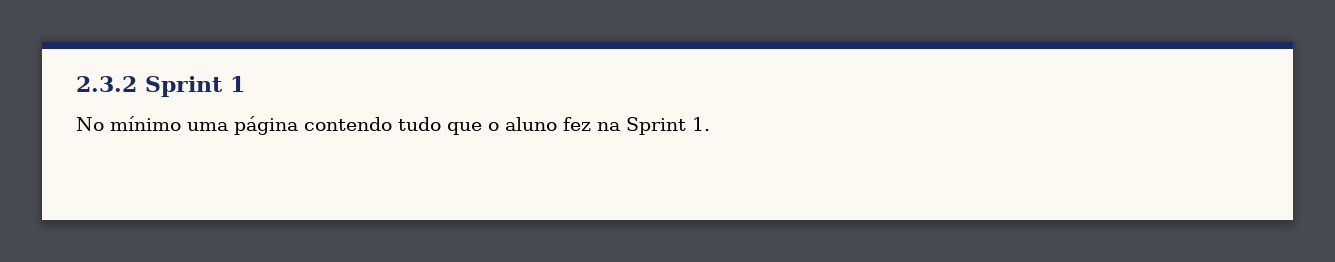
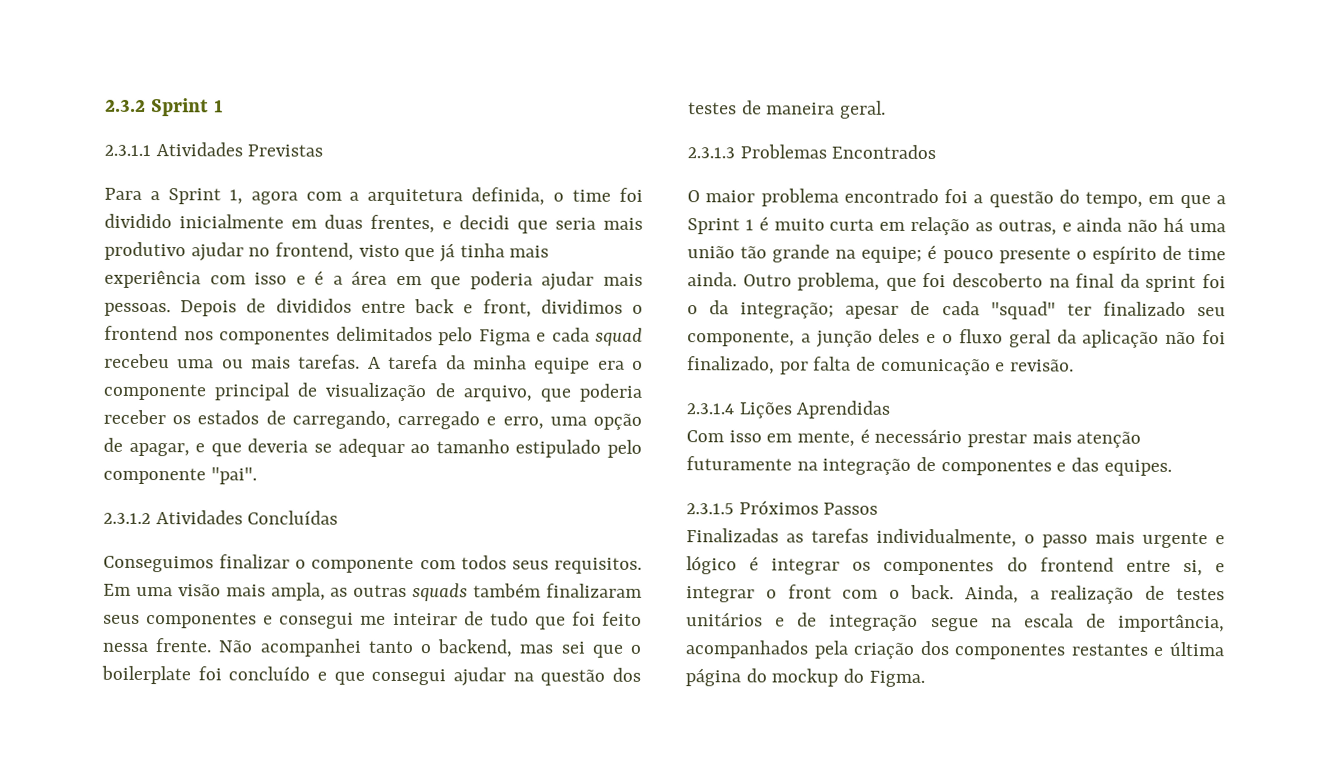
[76,116,710,135] No mínimo uma página contendo tudo que o aluno fez na Sprint 1. -> [104,142,324,157] [104,187,644,206] [104,213,643,234] [104,241,550,263] [104,269,643,291] [104,298,643,318] [104,325,643,346] [104,353,644,374] [103,382,643,402] [103,409,642,430] [103,437,642,458] [103,467,257,485] [103,510,339,525] [103,554,642,574] [103,582,642,602] [103,611,643,630] [102,638,641,658] [101,665,641,687] [688,100,887,119] [687,144,937,160] [687,188,1226,209] [687,216,1226,236] [687,244,1226,264] [687,272,1226,293] [687,300,1226,320] [687,328,1226,348] [687,356,1075,376] [686,400,891,419] [686,428,1142,448] [686,456,1172,476] [686,500,879,515] [686,528,1225,549] [686,556,1225,577] [686,584,1225,604] [686,612,1225,633] [685,640,1225,660] [685,668,925,688] 2.3.1.1 Atividades Previstas // Para a Sprint 1, agora com a arquitetura definida, o time foi dividido inicialmente em duas frentes, e decidi que seria mais produtivo ajudar no frontend, visto que já tinha mais experiência com isso e é a área em que poderia ajudar mais pessoas. Depois de divididos entre back e front, dividimos o frontend nos componentes delimitados pelo Figma e cada squad recebeu uma ou mais tarefas. A tarefa da minha equipe era o componente principal de visualização de arquivo, que poderia receber os estados de carregando, carregado e erro, uma opção de apagar, e que deveria se adequar ao tamanho estipulado pelo componente "pai". // 2.3.1.2 Atividades Concluídas // Conseguimos finalizar o componente com todos seus requisitos. Em uma visão mais ampla, as outras squads também finalizaram seus componentes e consegui me inteirar de tudo que foi feito nessa frente. Não acompanhei tanto o backend, mas sei que o boilerplate foi concluído e que consegui ajudar na questão dos testes de maneira geral. // 2.3.1.3 Problemas Encontrados // O maior problema encontrado foi a questão do tempo, em que a Sprint 1 é muito curta em relação as outras, e ainda não há uma união tão grande na equipe; é pouco presente o espírito de time ainda. Outro problema, que foi descoberto na final da sprint foi o da integração; apesar de cada "squad" ter finalizado seu componente, a junção deles e o fluxo geral da aplicação não foi finalizado, por falta de comunicação e revisão. // 2.3.1.4 Lições Aprendidas // Com isso em mente, é necessário prestar mais atenção futuramente na integração de componentes e das equipes. // 2.3.1.5 Próximos Passos // Finalizadas as tarefas individualmente, o passo mais urgente e lógico é integrar os componentes do frontend entre si, e integrar o front com o back. Ainda, a realização de testes unitários e de integração segue na escala de importância, acompanhados pela criação dos componentes restantes e última página do mockup do Figma.

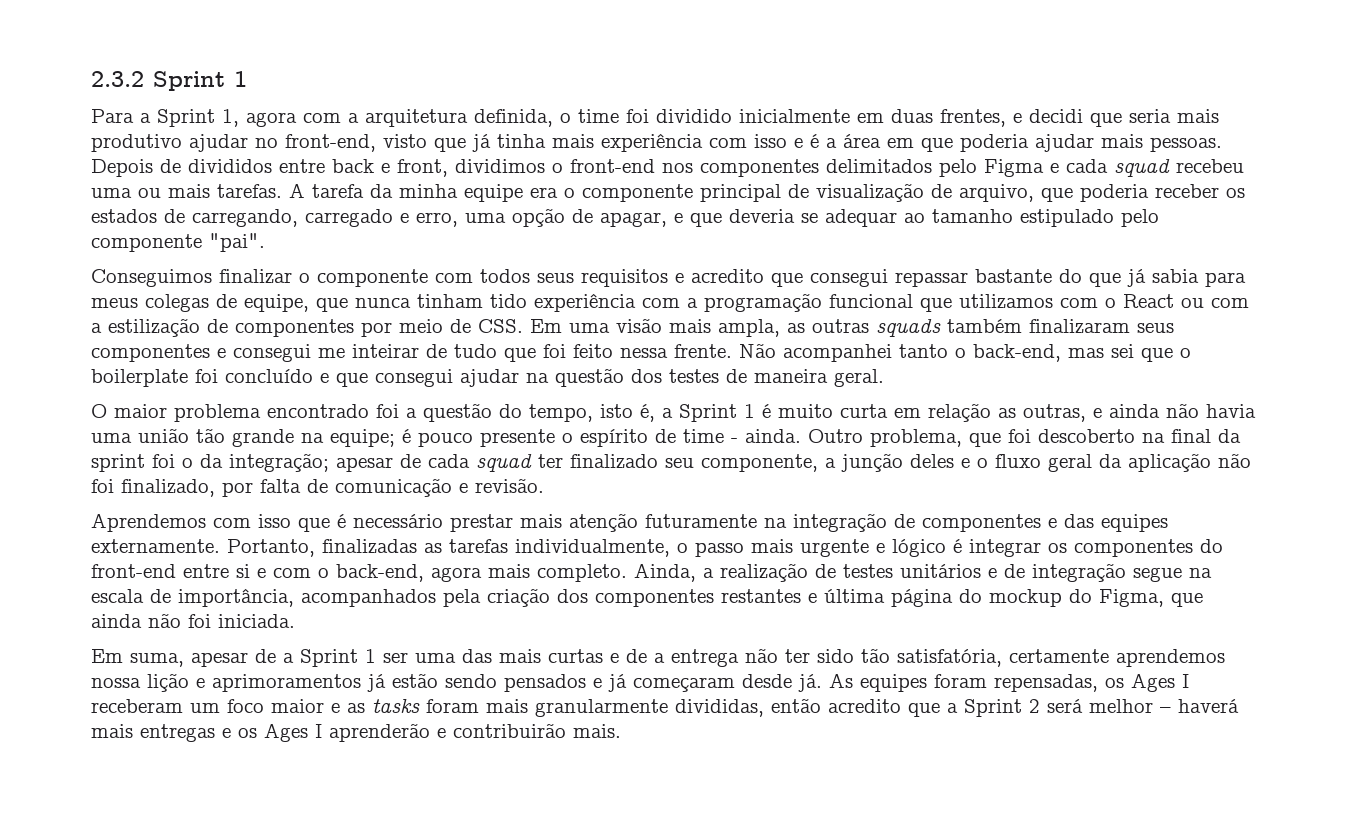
[104,142,324,157] // 2.3.1.1 Atividades Previstas -> (247, 79) none
[275,242,355,261] frontend, -> [285,134,376,152] front-end,
[104,325,178,341] frontend -> [570,159,655,173] front-end
[103,510,339,525] // 2.3.1.2 Atividades Concluídas -> (265, 242) none
[553,557,642,574] requisitos. -> [581,269,1246,287] [91,293,1249,312] [91,318,523,337] requisitos e acredito que consegui repassar bastante do que já sabia para meus colegas de equipe, que nunca tinham tido experiência com a programação funcional que utilizamos com o React ou com a estilização de componentes por meio de CSS.
[437,639,514,658] backend, -> [973,344,1061,362] back-end,
[687,144,937,160] // 2.3.1.3 Problemas Encontrados -> (884, 378) none
[1148,194,1211,209] em que -> [600,404,655,422] isto é,
[1163,217,1185,232] há -> [1206,404,1256,418] havia
(1226, 254) none -> [731,438,738,443] -
[990,301,1056,320] "squad" -> [476,454,532,472] squad
[686,400,891,419] [686,430,856,447] 2.3.1.4 Lições Aprendidas // Com isso em mente, -> [91,513,330,532] Aprendemos com isso que
[1103,459,1172,476] [686,500,879,515] [686,528,779,543] equipes. // 2.3.1.5 Próximos Passos // Finalizadas -> [1101,514,1168,532] [91,539,417,557] equipes externamente. Portanto, finalizadas
[1039,557,1225,577] [686,584,954,603] frontend entre si, e integrar o front com o back. -> [91,564,627,582] front-end entre si e com o back-end, agora mais completo.
[868,670,925,688] Figma. -> [1099,589,1203,607] [91,613,295,628] [91,648,1225,667] [91,673,1189,692] [91,698,1239,717] [91,723,621,742] Figma, que ainda não foi iniciada. // Em suma, apesar de a Sprint 1 ser uma das mais curtas e de a entrega não ter sido tão satisfatória, certamente aprendemos nossa lição e aprimoramentos já estão sendo pensados e já começaram desde já. As equipes foram repensadas, os Ages I receberam um foco maior e as tasks foram mais granularmente divididas, então acredito que a Sprint 2 será melhor – haverá mais entregas e os Ages I aprenderão e contribuirão mais.

